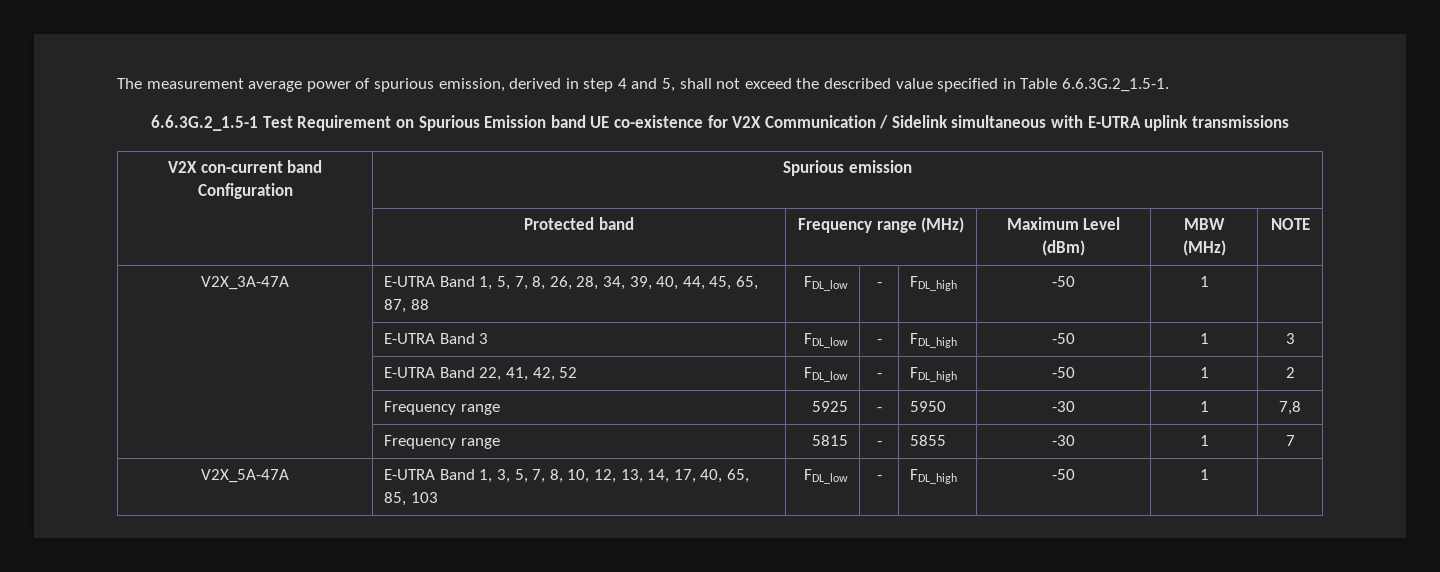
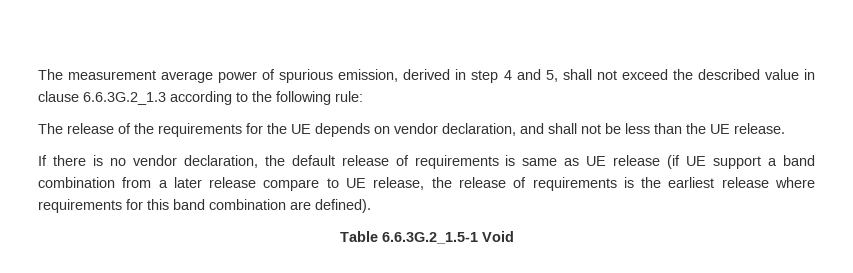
[937,78,1169,92] [151,115,1289,131] [167,160,323,173] [197,183,293,199] [783,160,912,176] [524,217,634,230] [797,217,965,233] [1006,217,1121,230] [1042,240,1085,256] [1184,218,1225,230] [1182,240,1226,256] [1270,218,1310,230] [201,276,289,290] [384,276,758,290] [384,299,429,313] [803,276,848,291] [876,282,882,287] [910,276,958,291] [1052,276,1075,287] [1199,276,1209,287] [384,333,489,344] [803,333,848,348] [876,339,882,344] [910,333,958,348] [1052,333,1075,344] [1199,333,1209,344] [1285,333,1295,344] [384,367,578,381] [803,367,848,382] [876,373,882,378] [910,367,958,382] [1052,367,1075,378] [1199,367,1209,378] [1285,367,1295,378] [384,401,500,415] [811,401,848,412] [876,407,882,412] [910,401,947,412] [1052,401,1075,412] [1199,401,1209,412] [1279,401,1301,415] [384,435,500,449] [811,435,848,446] [876,441,882,446] [910,435,947,446] [1052,435,1075,446] [1199,435,1209,446] [1285,435,1295,446] [201,469,289,483] [384,469,749,483] [384,492,438,506] [803,469,848,484] [876,475,882,480] [910,469,958,484] [1052,469,1075,480] [1199,469,1209,480] specified in Table 6.6.3G.2_1.5-1. // 6.6.3G.2_1.5-1 Test Requirement on Spurious Emission band UE co-existence for V2X Communication / Sidelink simultaneous with E-UTRA uplink transmissions // V2X con-current band Configuration | Spurious emission // | Protected band | Frequency range (MHz) | Maximum Level (dBm) | MBW (MHz) | NOTE // V2X_3A-47A | E-UTRA Band 1, 5, 7, 8, 26, 28, 34, 39, 40, 44, 45, 65, 87, 88 | FDL_low | - | FDL_high | -50 | 1 | // | E-UTRA Band 3 | FDL_low | - | FDL_high | -50 | 1 | 3 // | E-UTRA Band 22, 41, 42, 52 | FDL_low | - | FDL_high | -50 | 1 | 2 // | Frequency range | 5925 | - | 5950 | -30 | 1 | 7,8 // | Frequency range | 5815 | - | 5855 | -30 | 1 | 7 // V2X_5A-47A | E-UTRA Band 1, 3, 5, 7, 8, 10, 12, 13, 14, 17, 40, 65, 85, 103 | FDL_low | - | FDL_high | -50 | 1 | -> [804,69,816,80] [38,91,363,105] [38,123,785,137] [38,155,816,169] [38,177,815,191] [38,199,371,213] [339,231,514,244] in clause 6.6.3G.2_1.3 according to the following rule: // The release of the requirements for the UE depends on vendor declaration, and shall not be less than the UE release. // If there is no vendor declaration, the default release of requirements is same as UE release (if UE support a band combination from a later release compare to UE release, the release of requirements is the earliest release where requirements for this band combination are defined). // Table 6.6.3G.2_1.5-1 Void

